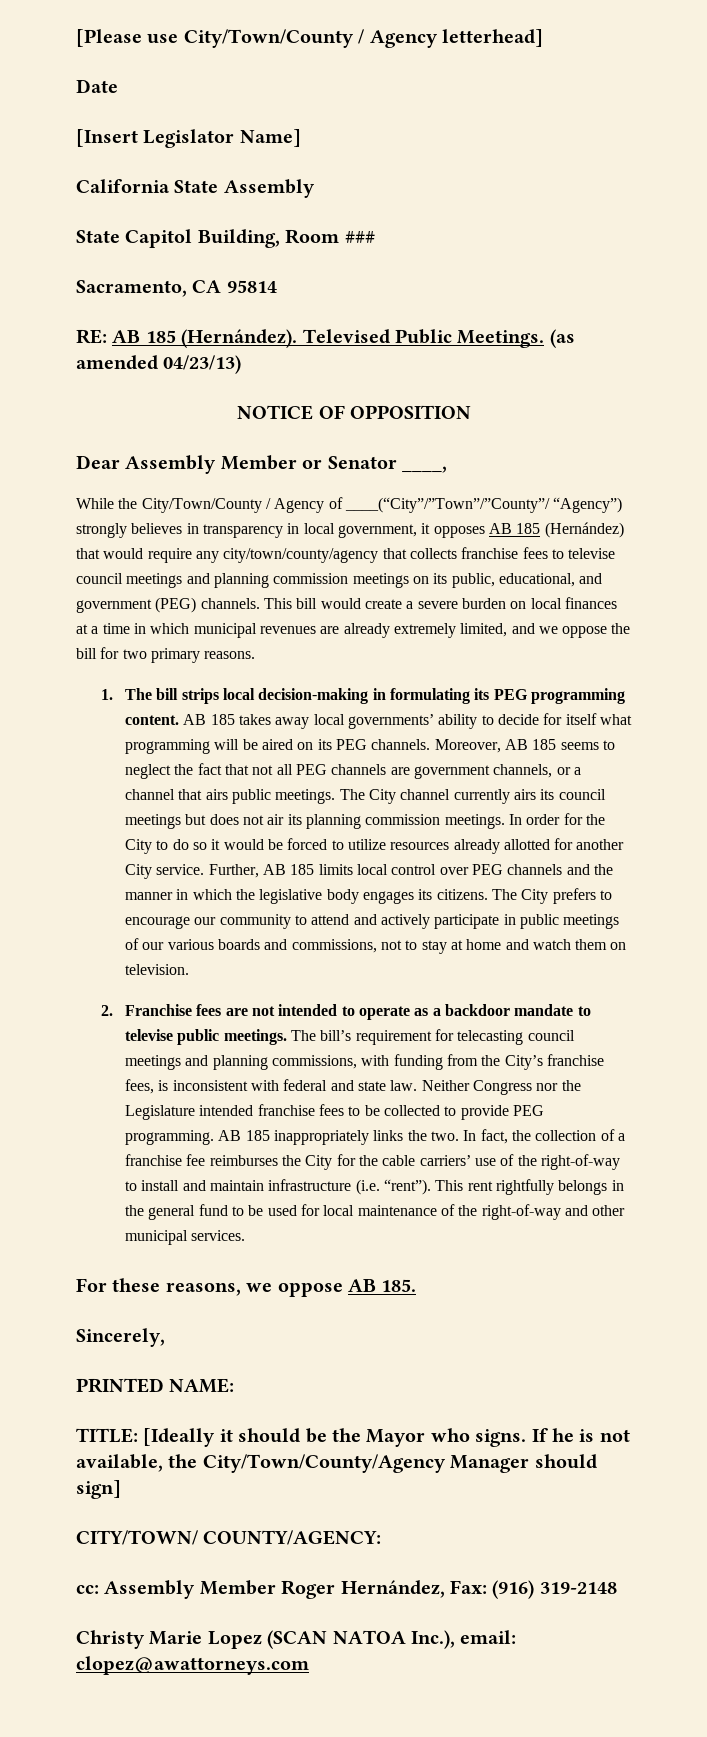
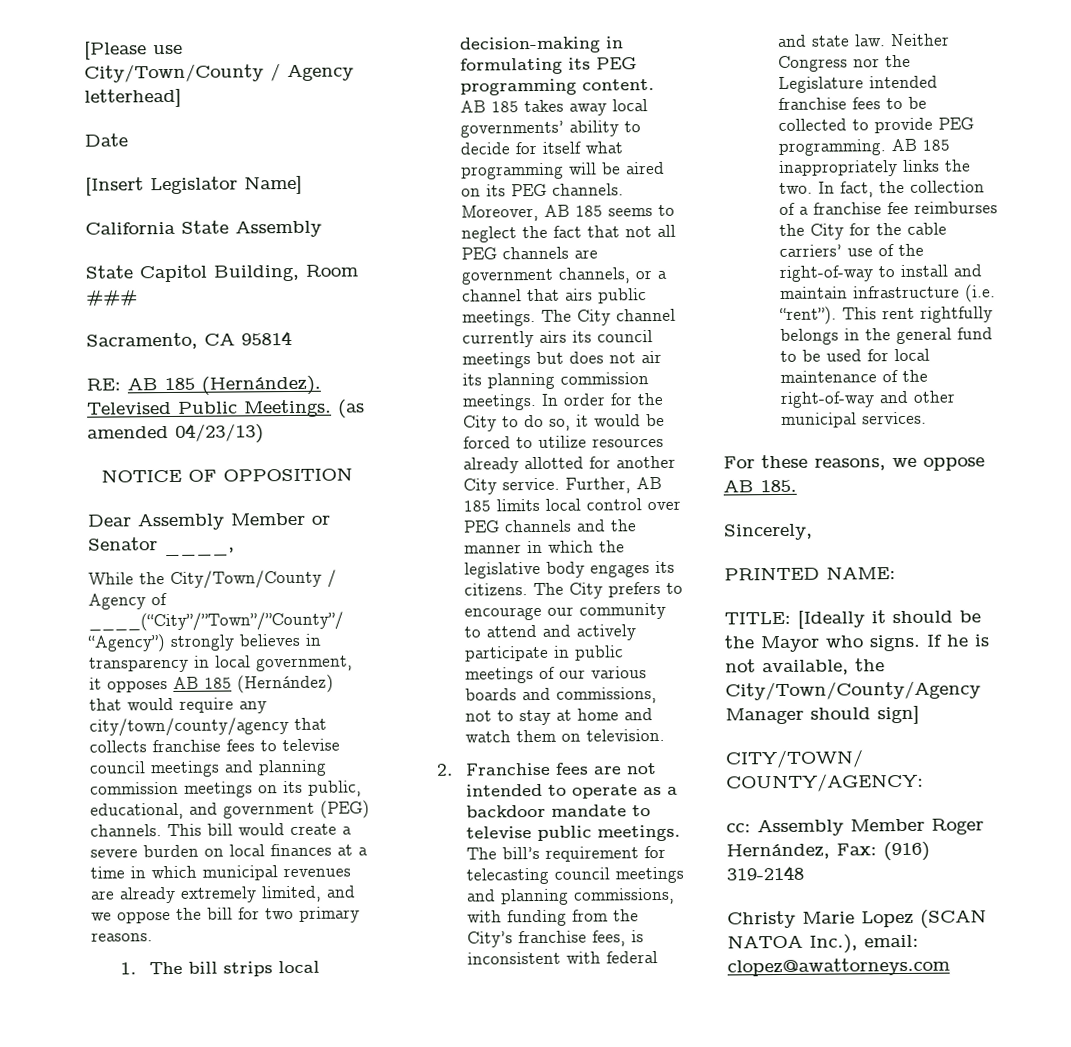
[192,842,207,850] so -> [548,418,571,431] so,

